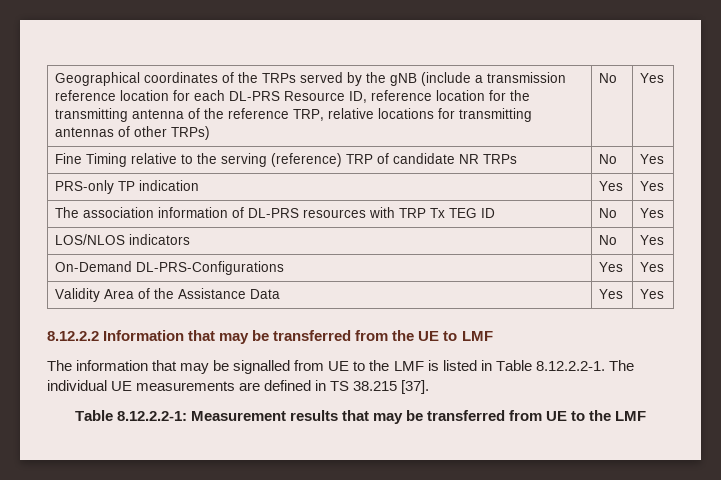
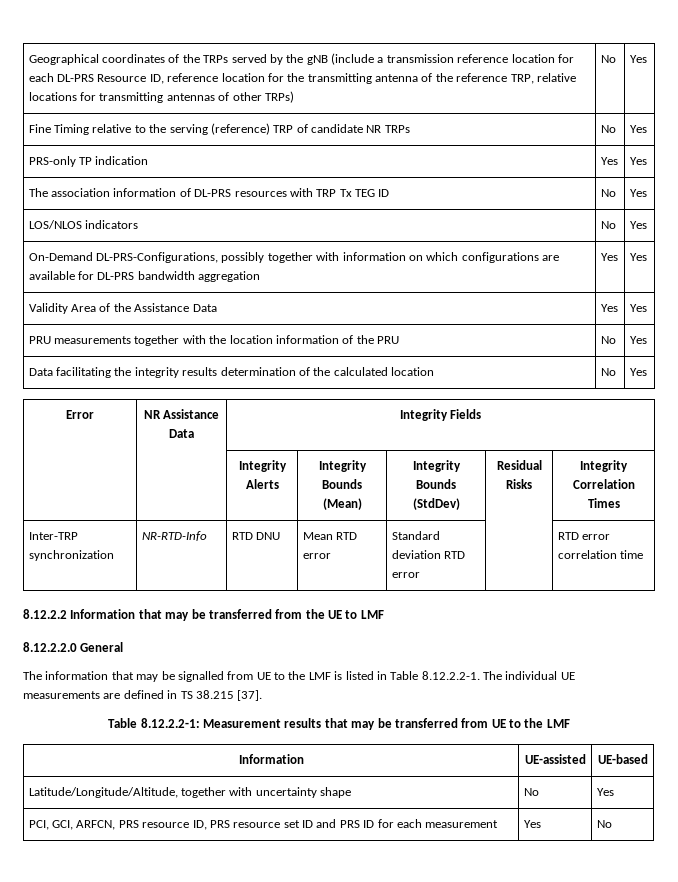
[135,261,284,275] DL-PRS-Configurations -> [96,252,560,263] [28,271,261,282] DL-PRS-Configurations, possibly together with information on which configurations are available for DL-PRS bandwidth aggregation
(664, 294) none -> [28,335,400,346] [600,336,616,344] [629,336,647,344] [28,367,435,378] [600,368,616,376] [629,368,647,376] [66,410,94,419] [143,409,220,419] [169,429,195,438] [399,409,482,421] [238,460,287,472] [245,479,279,489] [318,460,367,472] [322,479,362,489] [322,498,362,510] [412,460,461,472] [416,479,456,489] [412,498,460,510] [496,460,542,470] [506,479,532,489] [580,460,628,472] [572,479,635,489] [587,498,620,508] [28,532,78,540] [28,550,114,561] [141,531,207,541] [231,532,281,540] [302,532,358,540] [302,553,331,559] [391,531,440,540] [391,550,466,559] [391,572,420,578] [557,532,611,540] [557,550,644,559] // PRU measurements together with the location information of the PRU | No | Yes // Data facilitating the integrity results determination of the calculated location | No | Yes // Error | NR Assistance Data | Integrity Fields // | | Integrity Alerts | Integrity Bounds (Mean) | Integrity Bounds (StdDev) | Residual Risks | Integrity Correlation Times // Inter-TRP synchronization | NR-RTD-Info | RTD DNU | Mean RTD error | Standard deviation RTD error | | RTD error correlation time
(493, 336) none -> [23,642,124,652] // 8.12.2.2.0 General
(647, 416) none -> [238,754,304,764] [524,754,586,764] [597,754,648,764] [28,787,352,798] [523,788,539,796] [596,788,614,796] [28,819,499,830] [523,820,541,828] [596,820,612,828] // Information | UE-assisted | UE-based // Latitude/Longitude/Altitude, together with uncertainty shape | No | Yes // PCI, GCI, ARFCN, PRS resource ID, PRS resource set ID and PRS ID for each measurement | Yes | No

